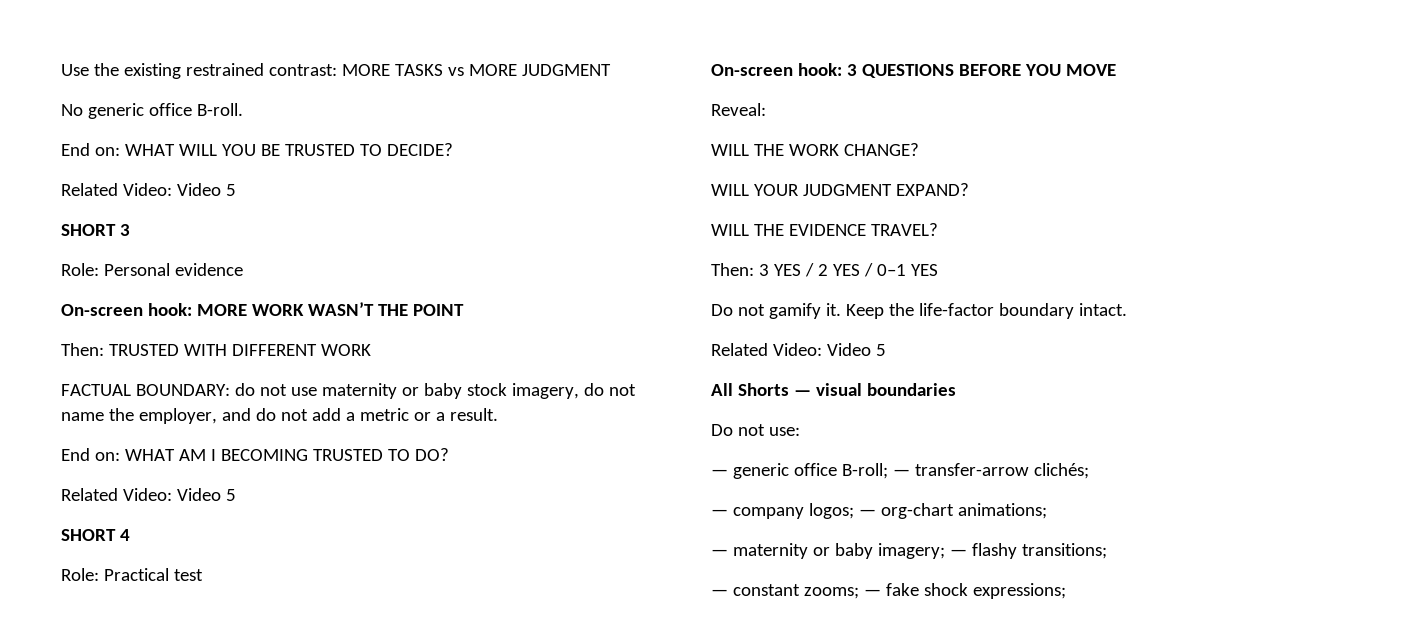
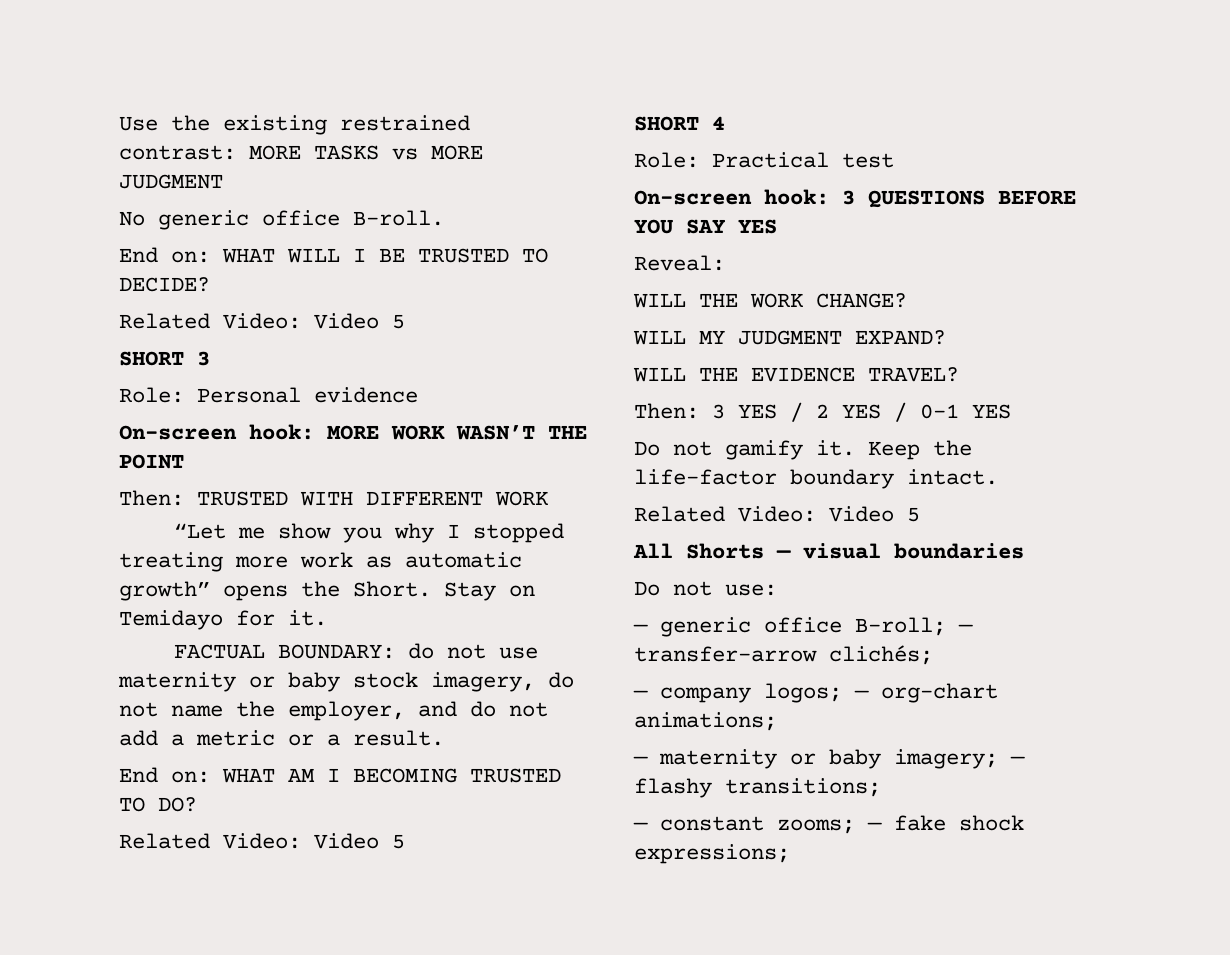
[221,144,256,156] YOU -> [353,248,366,262] I
(371, 350) none -> [173,523,564,543] [119,552,522,572] [119,581,535,601] [119,610,327,630] // “Let me show you why I stopped treating more work as automatic growth” opens the Short. Stay on Temidayo for it.
[1065,64,1116,76] MOVE -> [686,219,777,234] SAY YES
[753,184,799,196] YOUR -> [699,330,725,344] MY

